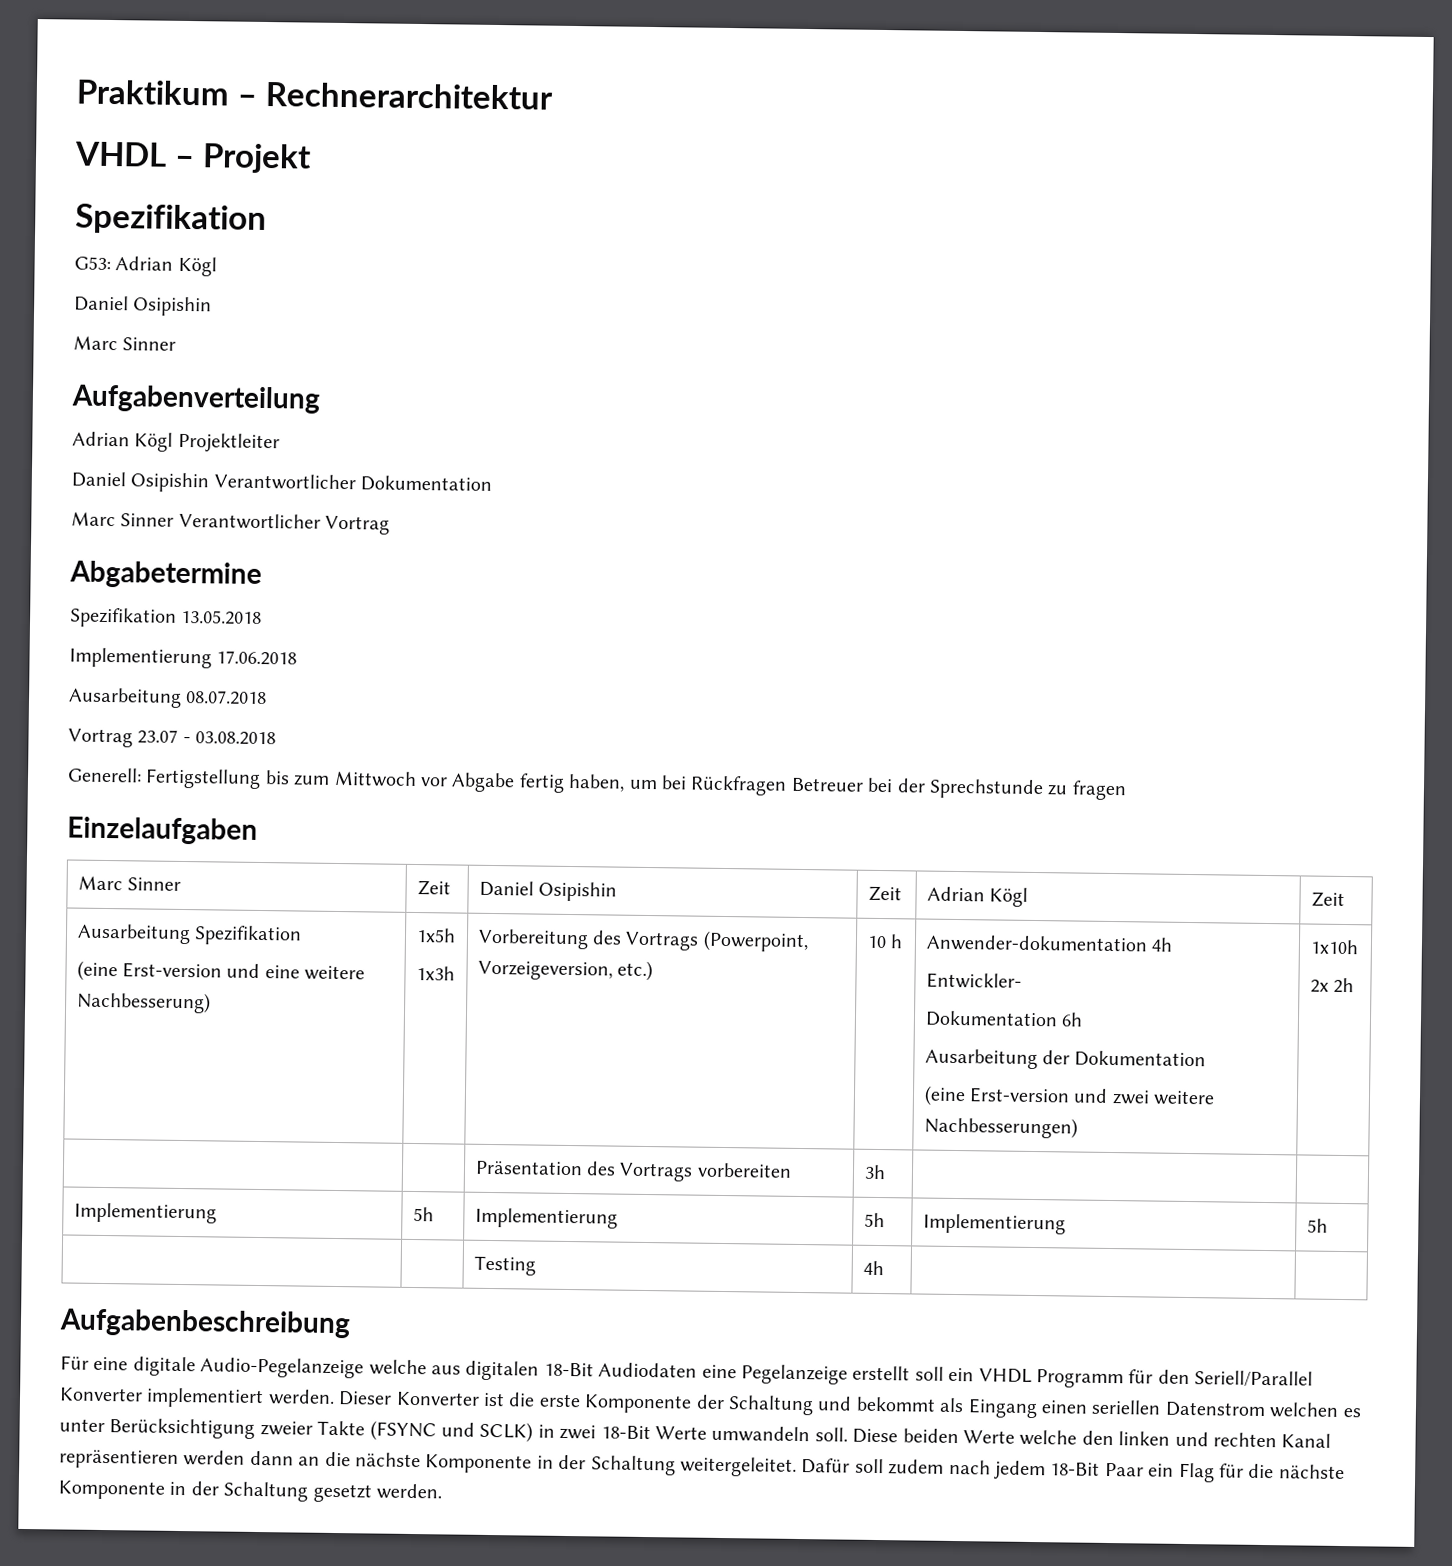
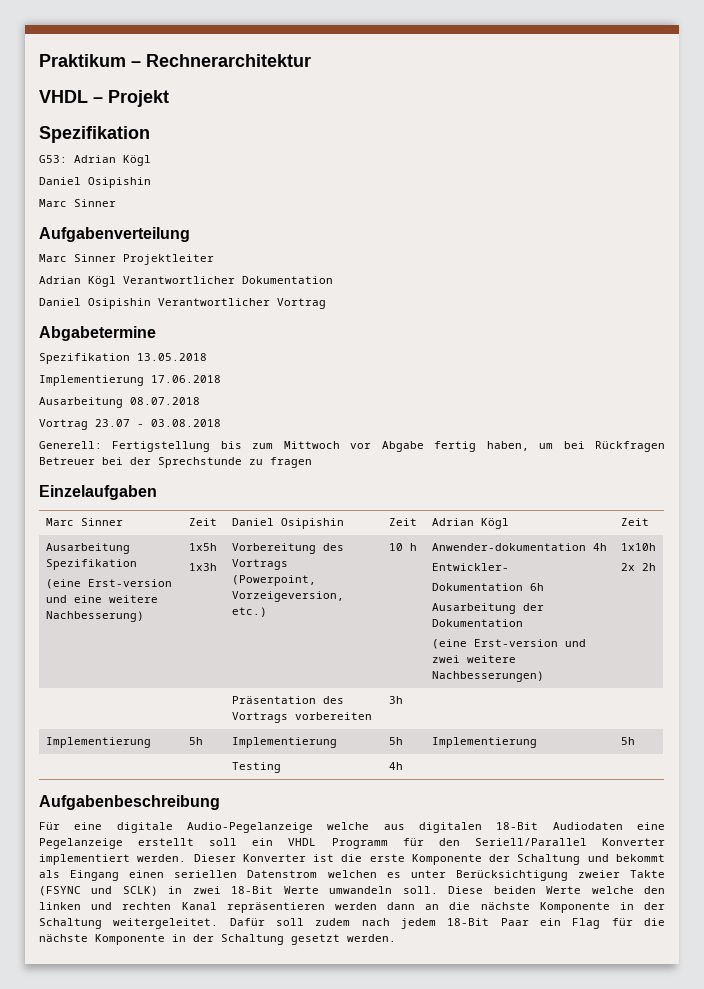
[72,431,280,454] // Adrian Kögl Projektleiter -> [39,254,214,265] [39,276,333,287] // Marc Sinner Projektleiter // Adrian Kögl Verantwortlicher Dokumentation
[360,475,493,492] [71,511,321,530] Dokumentation // Marc Sinner Verantwortlicher -> (270, 302) none

